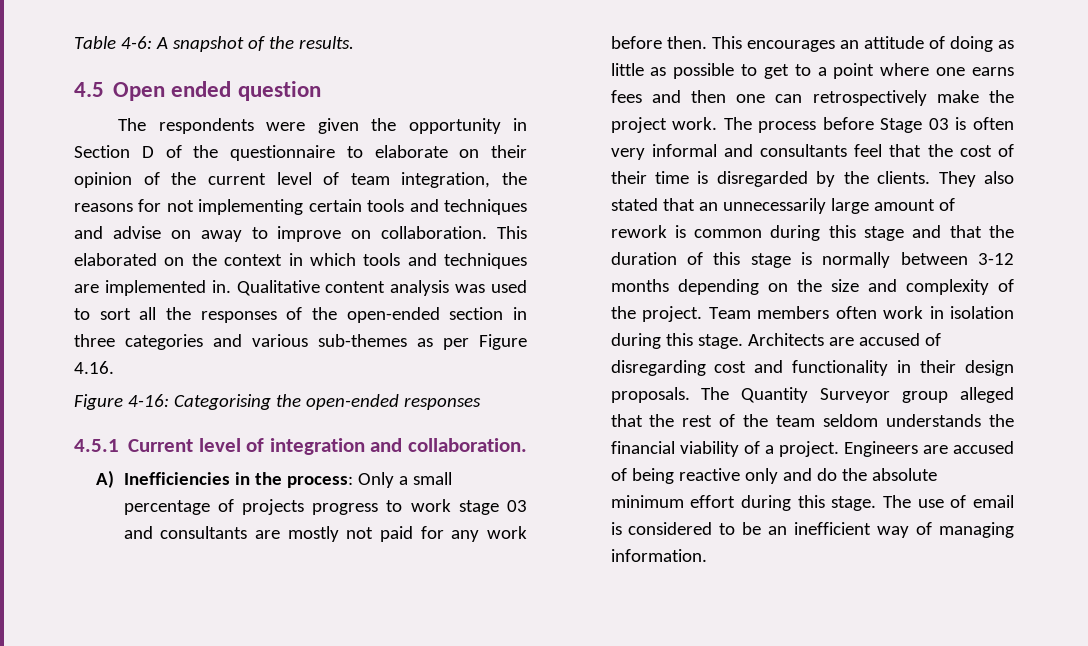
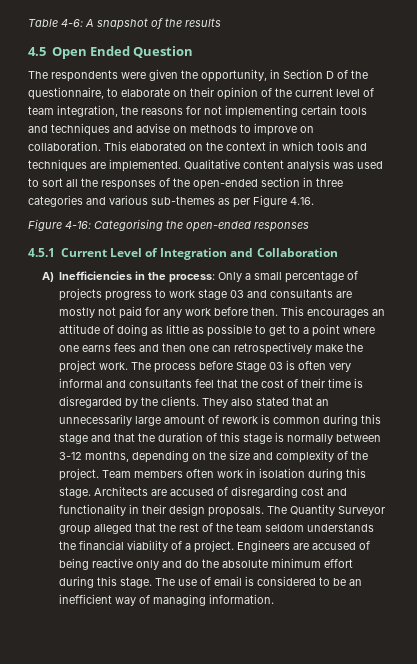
[298,36,354,49] results. -> [185,18,221,27] results
[171,81,321,101] ended question -> [89,46,194,58] Ended Question
[408,118,501,134] opportunity -> [201,69,267,82] opportunity,
[230,145,335,161] questionnaire -> [28,87,104,100] questionnaire,
[200,230,242,242] away -> [190,124,237,133] methods
[104,280,231,296] implemented in. -> [109,159,181,172] implemented.
[198,438,527,455] level of integration and collaboration. -> [109,248,338,260] Level of Integration and Collaboration
[610,279,669,292] months -> [85,451,130,462] months,

